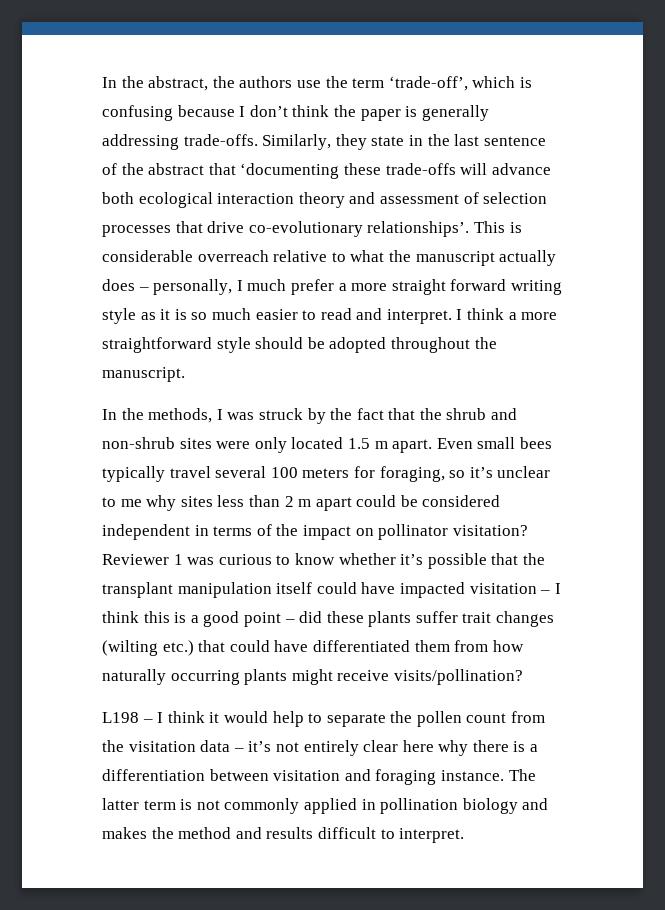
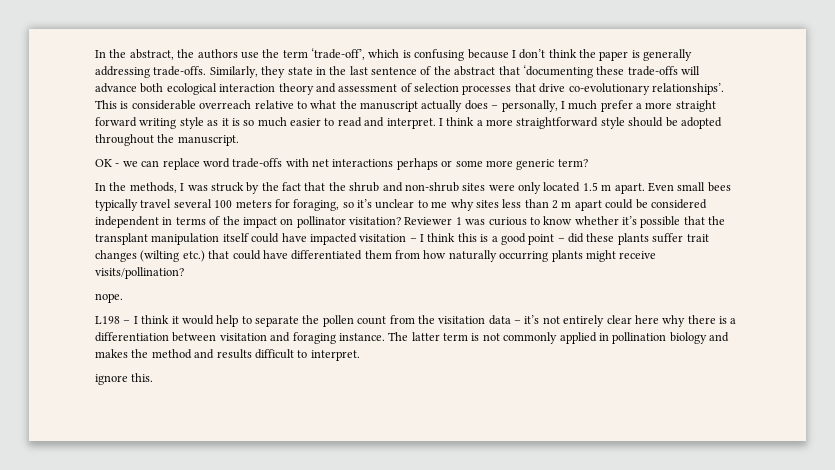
(185, 374) none -> [95,158,588,170] // OK - we can replace word trade-offs with net interactions perhaps or some more generic term?
(523, 677) none -> [95,293,123,303] // nope.
(465, 835) none -> [95,373,154,385] // ignore this.

